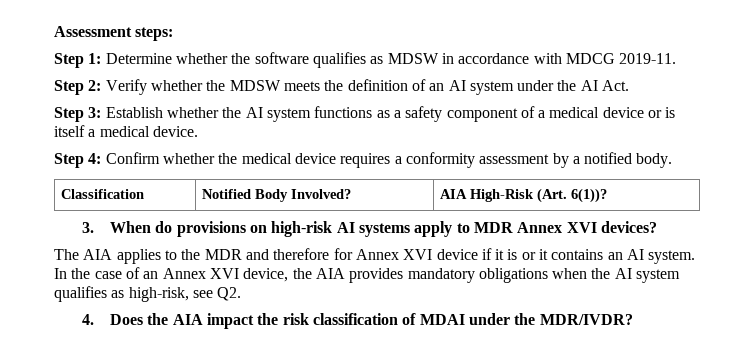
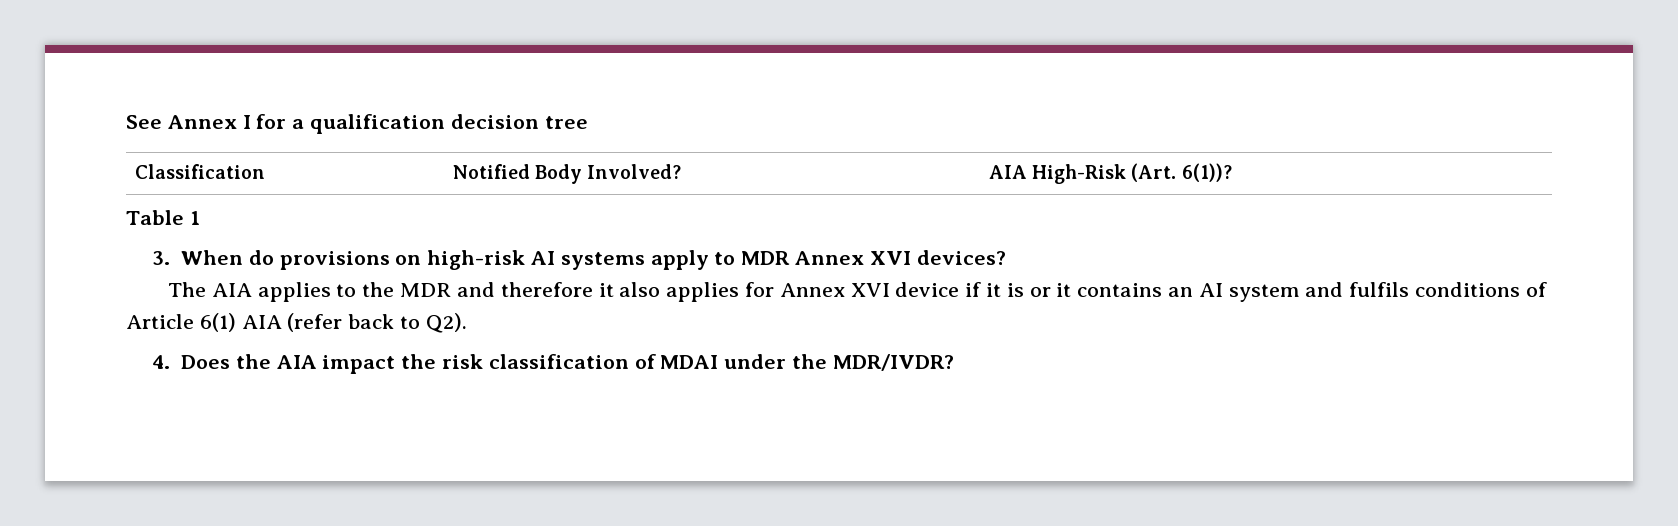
[54,26,174,41] [54,52,677,68] [54,79,630,95] [54,106,676,122] [54,125,198,137] [54,152,673,168] Assessment steps: // Step 1: Determine whether the software qualifies as MDSW in accordance with MDCG 2019-11. // Step 2: Verify whether the MDSW meets the definition of an AI system under the AI Act. // Step 3: Establish whether the AI system functions as a safety component of a medical device or is itself a medical device. // Step 4: Confirm whether the medical device requires a conformity assessment by a notified body. -> [126,114,588,134] See Annex I for a qualification decision tree
(608, 195) none -> [126,210,200,225] // Table 1
(330, 254) none -> [598,282,740,302] it also applies
[648,250,696,264] [54,267,681,283] [54,286,242,302] system. In the case of an Annex XVI device, the AIA provides mandatory obligations when the AI system qualifies as high-risk, see Q2. -> [1228,282,1547,302] [126,313,467,333] system and fulfils conditions of Article 6(1) AIA (refer back to Q2).

